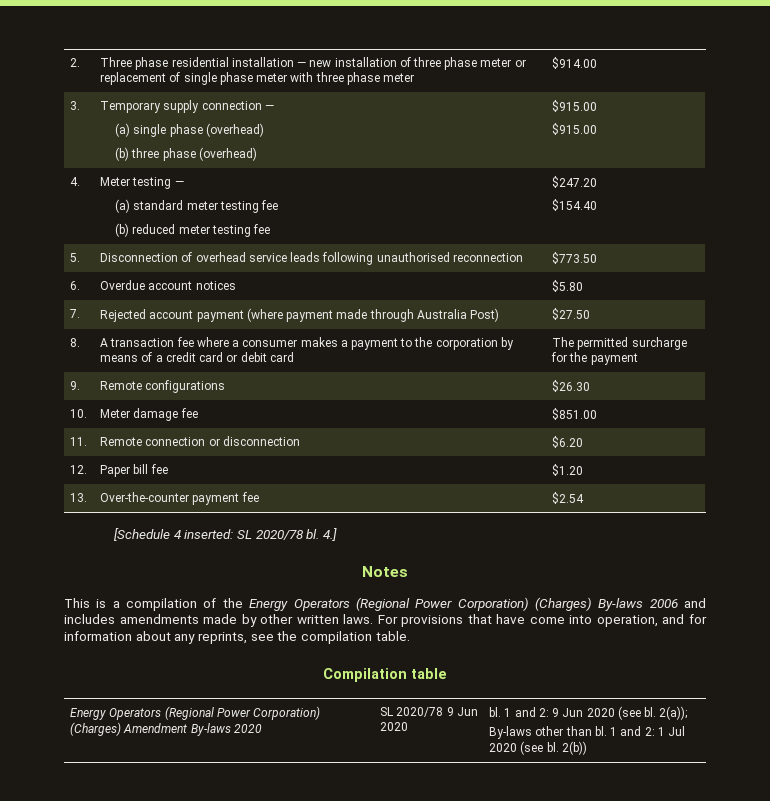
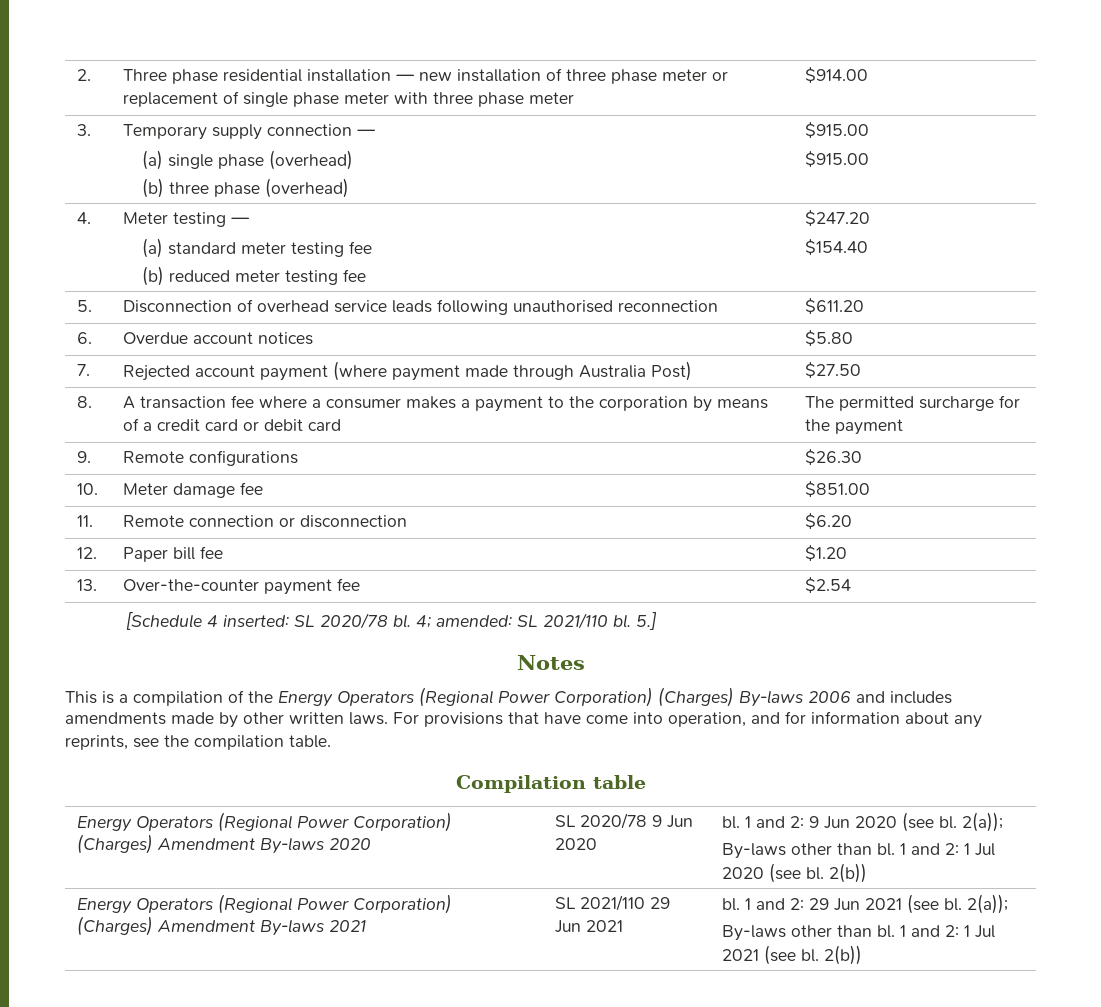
[552,252,598,264] $773.50 -> [805,298,865,315] $611.20
[323,528,338,541] 4.] -> [416,612,658,630] 4; amended: SL 2021/110 bl. 5.]
(587, 748) none -> [77,894,453,914] [77,916,367,936] [555,895,671,911] [555,920,624,933] [722,894,1009,914] [722,925,996,941] [722,945,863,965] // Energy Operators (Regional Power Corporation) (Charges) Amendment By-laws 2021 | SL 2021/110 29 Jun 2021 | bl. 1 and 2: 29 Jun 2021 (see bl. 2(a)); // By-laws other than bl. 1 and 2: 1 Jul 2021 (see bl. 2(b))

